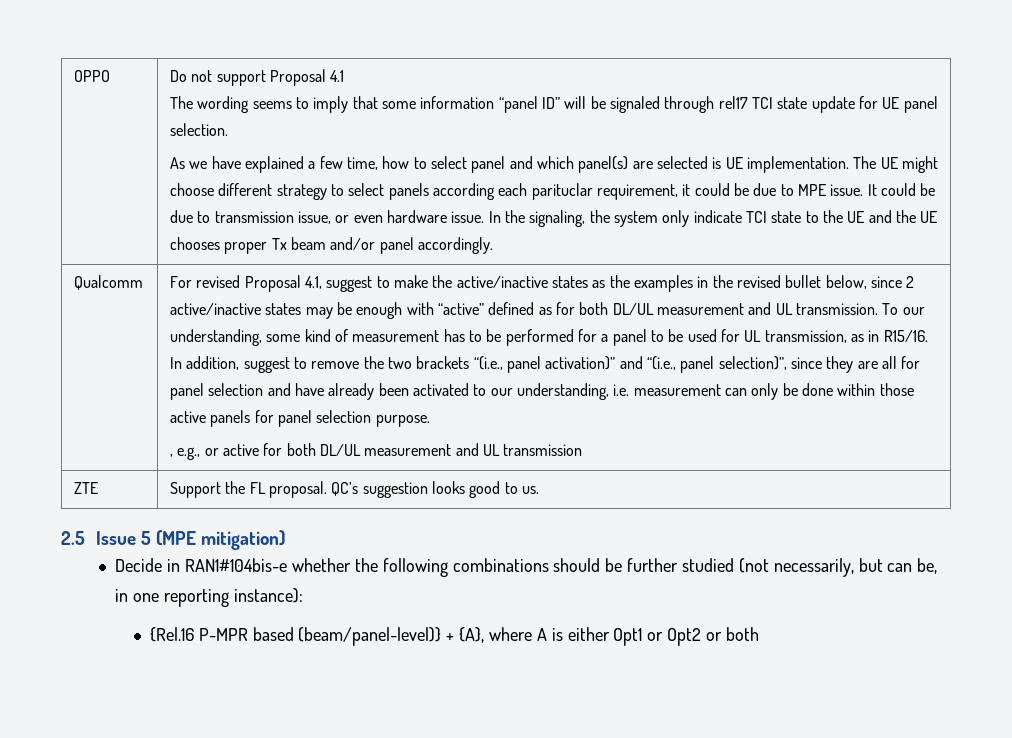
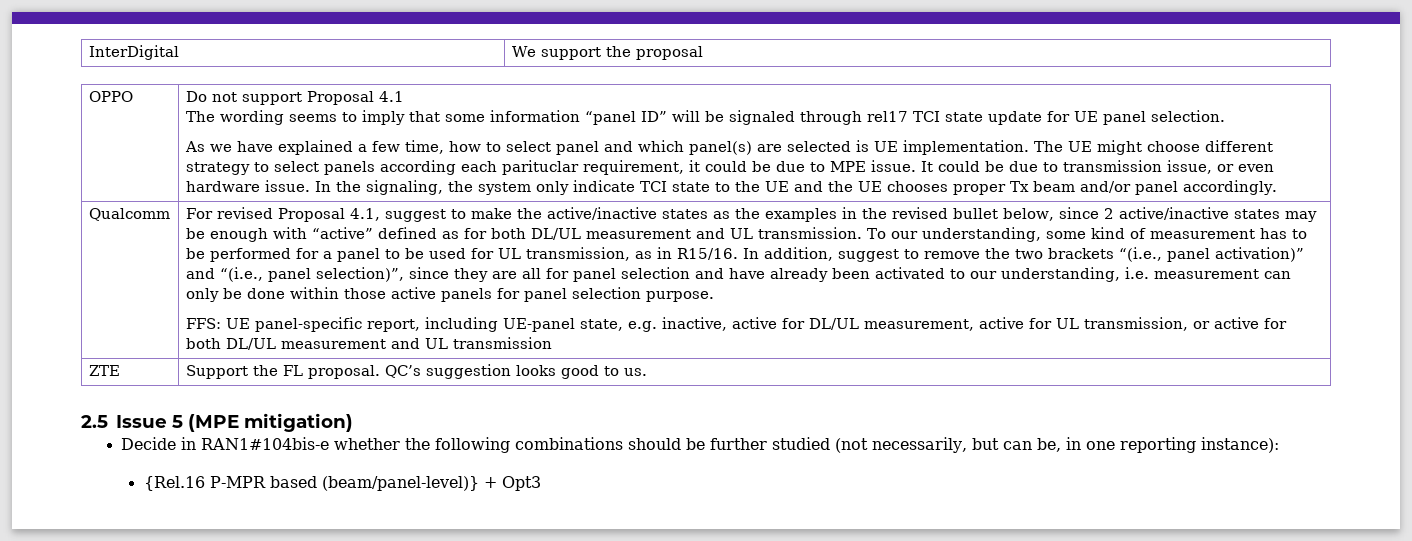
(74, 76) none -> [88,45,179,60] [511,46,703,60] InterDigital | We support the proposal //
[170,447,201,460] , e.g., -> [185,317,1188,332] FFS: UE panel-specific report, including UE-panel state, e.g. inactive, active for DL/UL measurement, active for UL transmission,
[459,627,759,646] {A}, where A is either Opt1 or Opt2 or both -> [501,476,541,491] Opt3

